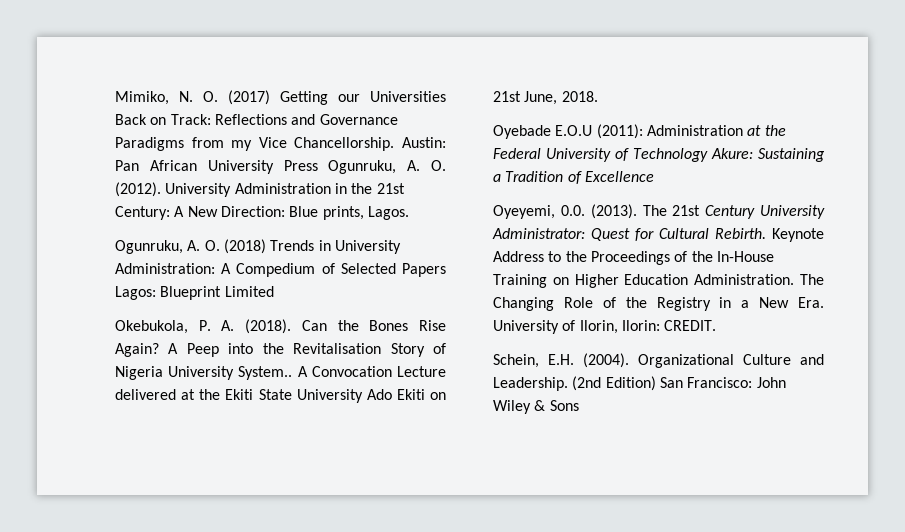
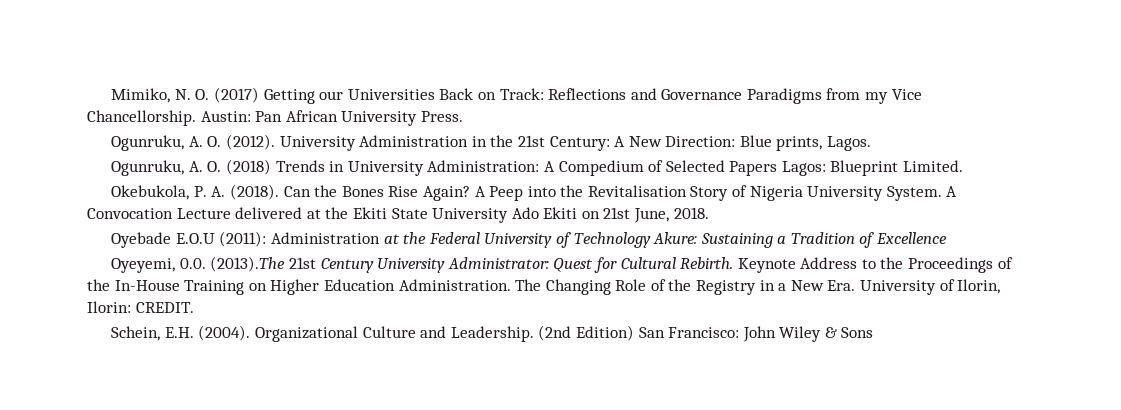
[283,160,318,171] Press -> [420,111,463,122] Press. //
[224,286,274,297] Limited -> [903,160,964,172] Limited.
[238,366,293,380] System.. -> [886,186,942,201] System.
[590,204,667,219] (2013). The -> [210,256,286,272] (2013).The

